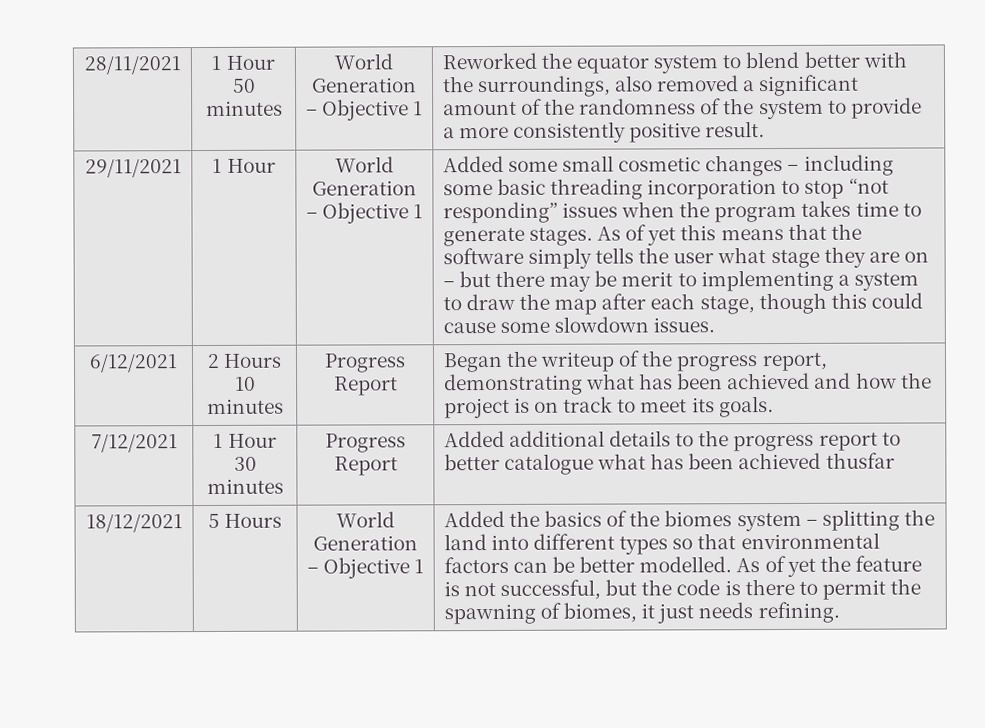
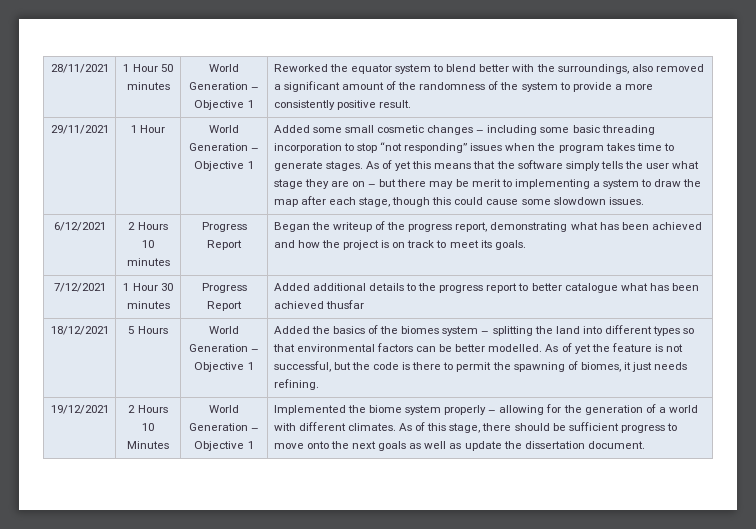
(840, 612) none -> [50,405,109,414] [128,405,168,413] [142,423,154,431] [127,441,169,449] [208,405,239,413] [188,423,260,431] [194,441,254,451] [273,404,698,415] [273,422,677,433] [273,441,645,451] // 19/12/2021 | 2 Hours 10 Minutes | World Generation – Objective 1 | Implemented the biome system properly – allowing for the generation of a world with different climates. As of this stage, there should be sufficient progress to move onto the next goals as well as update the dissertation document.

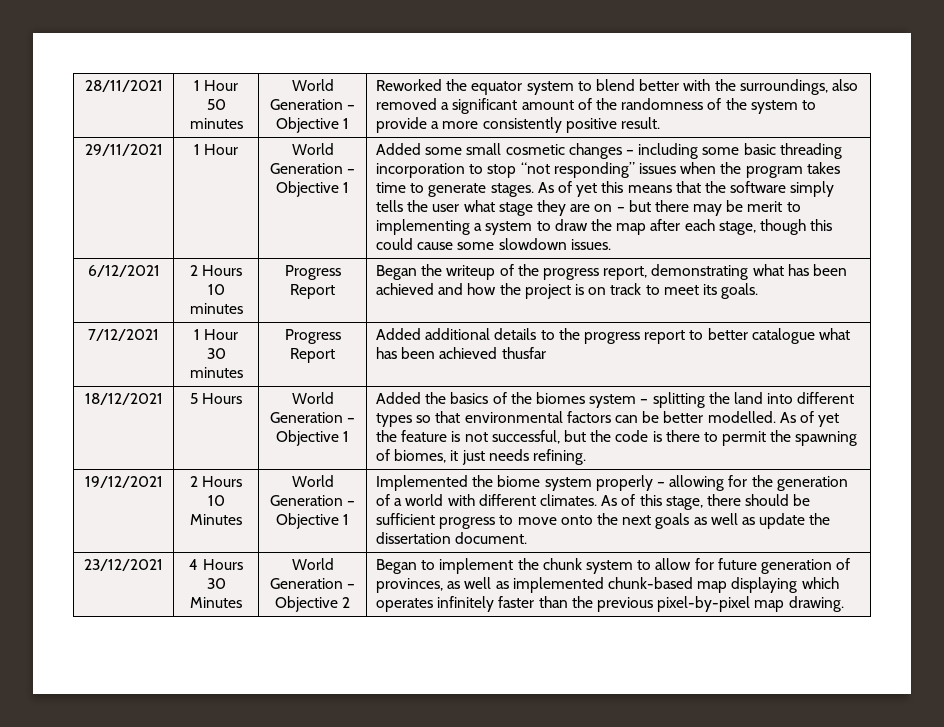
(645, 445) none -> [84,559,163,571] [189,559,243,570] [206,578,226,589] [190,597,242,608] [291,558,334,570] [269,578,356,589] [274,596,351,612] [376,558,851,574] [376,577,839,593] [376,596,844,612] // 23/12/2021 | 4 Hours 30 Minutes | World Generation – Objective 2 | Began to implement the chunk system to allow for future generation of provinces, as well as implemented chunk-based map displaying which operates infinitely faster than the previous pixel-by-pixel map drawing.

